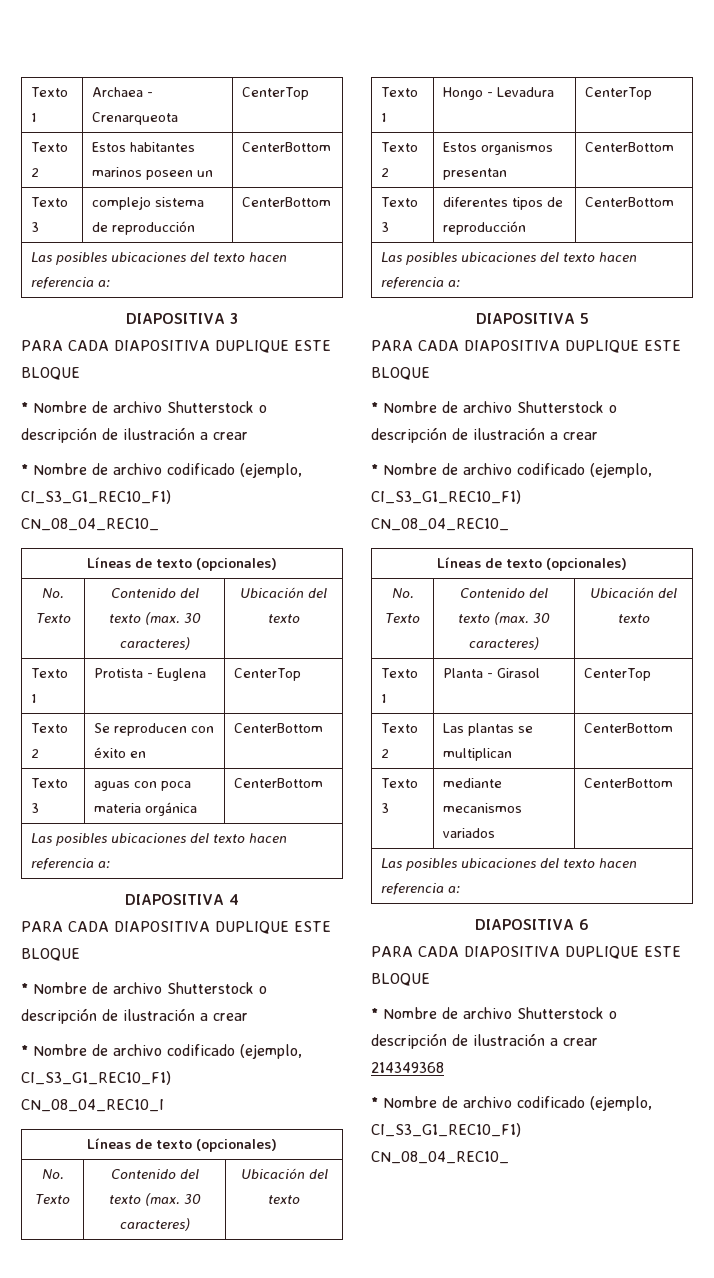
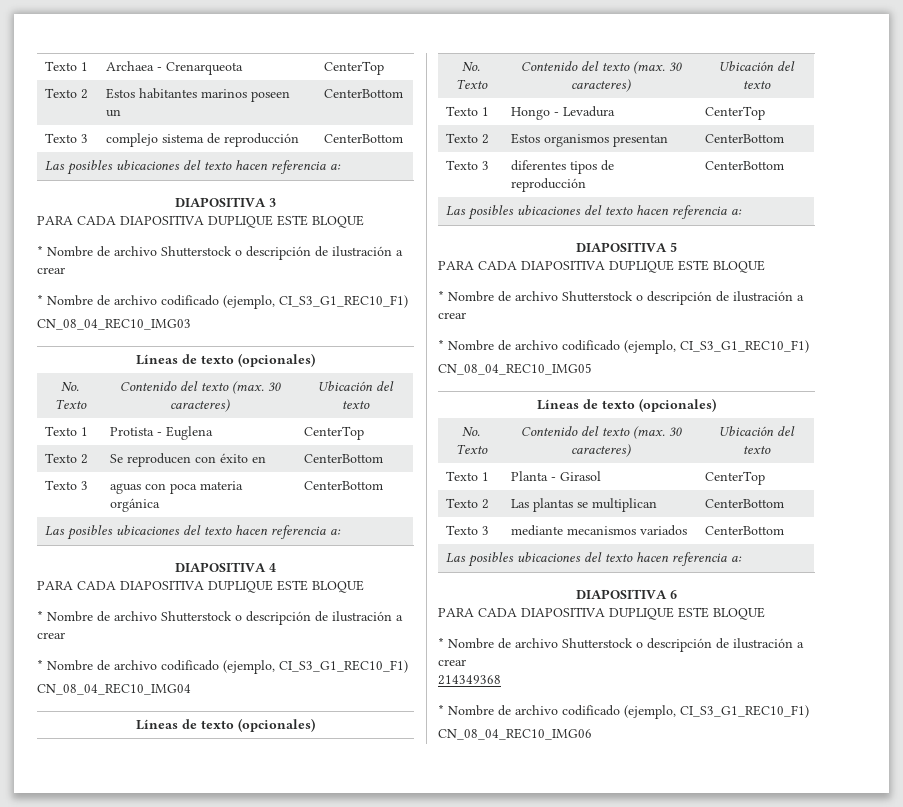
[21,518,159,531] CN_08_04_REC10_ -> [37,318,191,330] CN_08_04_REC10_IMG03
[21,1099,164,1112] CN_08_04_REC10_I -> [37,683,191,695] CN_08_04_REC10_IMG04
[371,518,509,531] CN_08_04_REC10_ -> [438,363,592,375] CN_08_04_REC10_IMG05
[371,1151,509,1164] CN_08_04_REC10_ -> [438,728,592,740] CN_08_04_REC10_IMG06

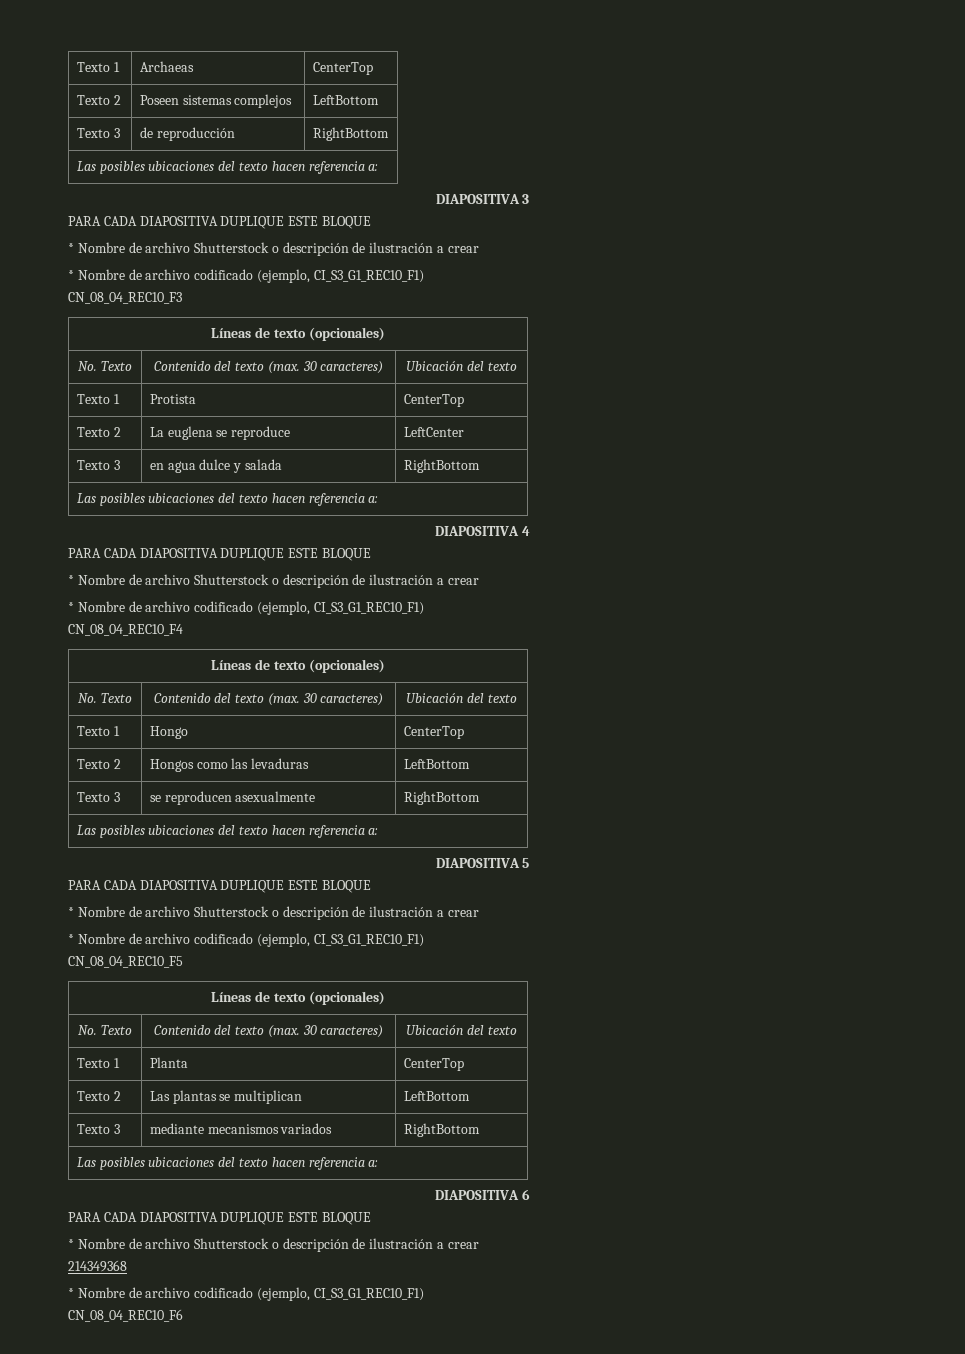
[45,61,89,71] [106,61,244,75] [324,61,385,75] [45,88,89,99] [106,88,291,102] [106,109,122,117] [324,89,404,98] [45,133,89,143] [106,133,300,147] [324,134,404,143] Texto 1 | Archaea - Crenarqueota | CenterTop // Texto 2 | Estos habitantes marinos poseen un | CenterBottom // Texto 3 | complejo sistema de reproducción | CenterBottom -> [76,62,120,72] [139,61,194,72] [312,62,373,75] [76,95,121,105] [139,94,293,108] [312,95,379,105] [76,128,120,138] [139,127,235,141] [312,127,389,141] Texto 1 | Archaeas | CenterTop // Texto 2 | Poseen sistemas complejos | LeftBottom // Texto 3 | de reproducción | RightBottom
[37,318,191,330] CN_08_04_REC10_IMG03 -> [68,292,182,304] CN_08_04_REC10_F3
[157,426,214,440] [304,426,365,440] [45,453,89,464] [110,453,267,467] [304,454,384,463] [45,480,89,490] [110,481,244,494] [110,498,161,512] [304,481,384,490] - Euglena | CenterTop // Texto 2 | Se reproducen con éxito en | CenterBottom // Texto 3 | aguas con poca materia orgánica | CenterBottom -> [403,394,464,407] [76,427,121,437] [149,426,291,440] [403,427,464,437] [76,460,120,470] [149,459,282,473] [403,459,480,473] | CenterTop // Texto 2 | La euglena se reproduce | LeftCenter // Texto 3 | en agua dulce y salada | RightBottom
[37,683,191,695] CN_08_04_REC10_IMG04 -> [68,624,183,636] CN_08_04_REC10_F4
[554,106,616,117] [705,106,766,120] [446,133,490,144] [511,133,669,147] [705,134,785,143] [446,160,490,170] [511,160,615,174] [511,178,587,192] [705,161,785,170] - Levadura | CenterTop // Texto 2 | Estos organismos presentan | CenterBottom // Texto 3 | diferentes tipos de reproducción | CenterBottom -> [403,726,464,739] [76,759,121,769] [149,758,310,772] [403,759,470,769] [76,792,120,802] [149,791,316,805] [403,791,480,805] | CenterTop // Texto 2 | Hongos como las levaduras | LeftBottom // Texto 3 | se reproducen asexualmente | RightBottom
[438,363,592,375] CN_08_04_REC10_IMG05 -> [68,956,183,968] CN_08_04_REC10_F5
[551,471,602,481] - Girasol -> (188, 1062) none
[705,499,785,508] CenterBottom -> [403,1091,470,1101] LeftBottom
[705,526,785,535] CenterBottom -> [403,1123,480,1137] RightBottom
[438,728,592,740] CN_08_04_REC10_IMG06 -> [68,1309,183,1322] CN_08_04_REC10_F6

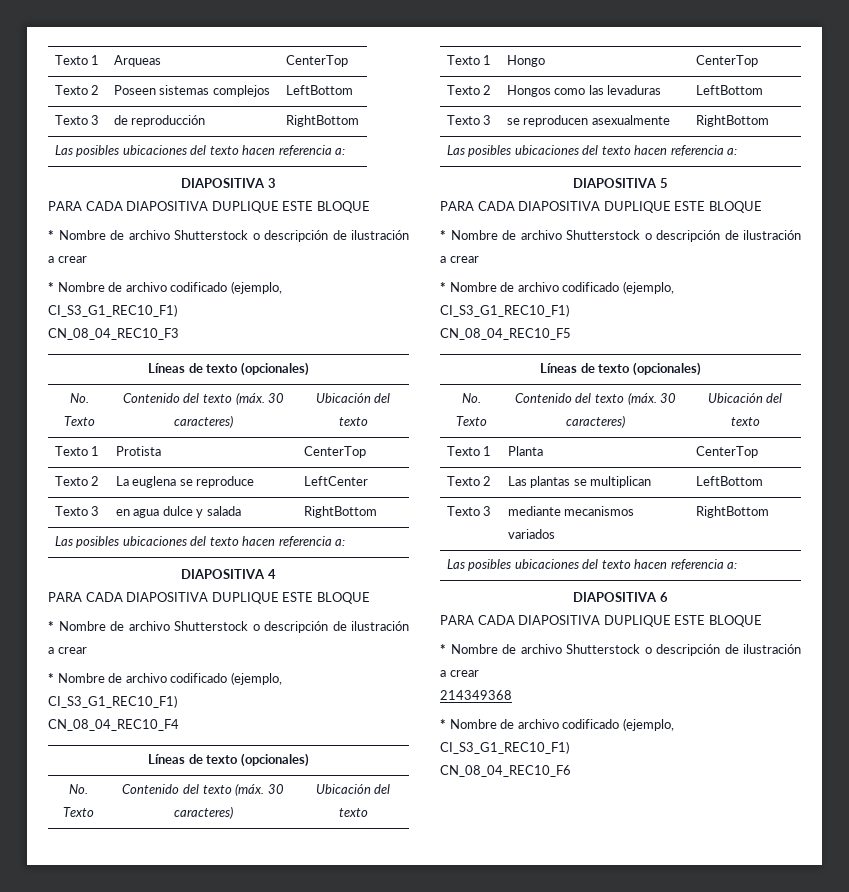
[76,62,120,72] [139,61,194,72] Texto 1 | Archaeas -> [54,55,100,65] [113,55,161,67] Texto 1 | Arqueas
[267,361,300,374] (max. -> [235,392,265,405] (máx.
[267,693,300,706] (max. -> [235,783,265,796] (máx.
[267,1025,300,1038] (max. -> [627,392,657,405] (máx.

